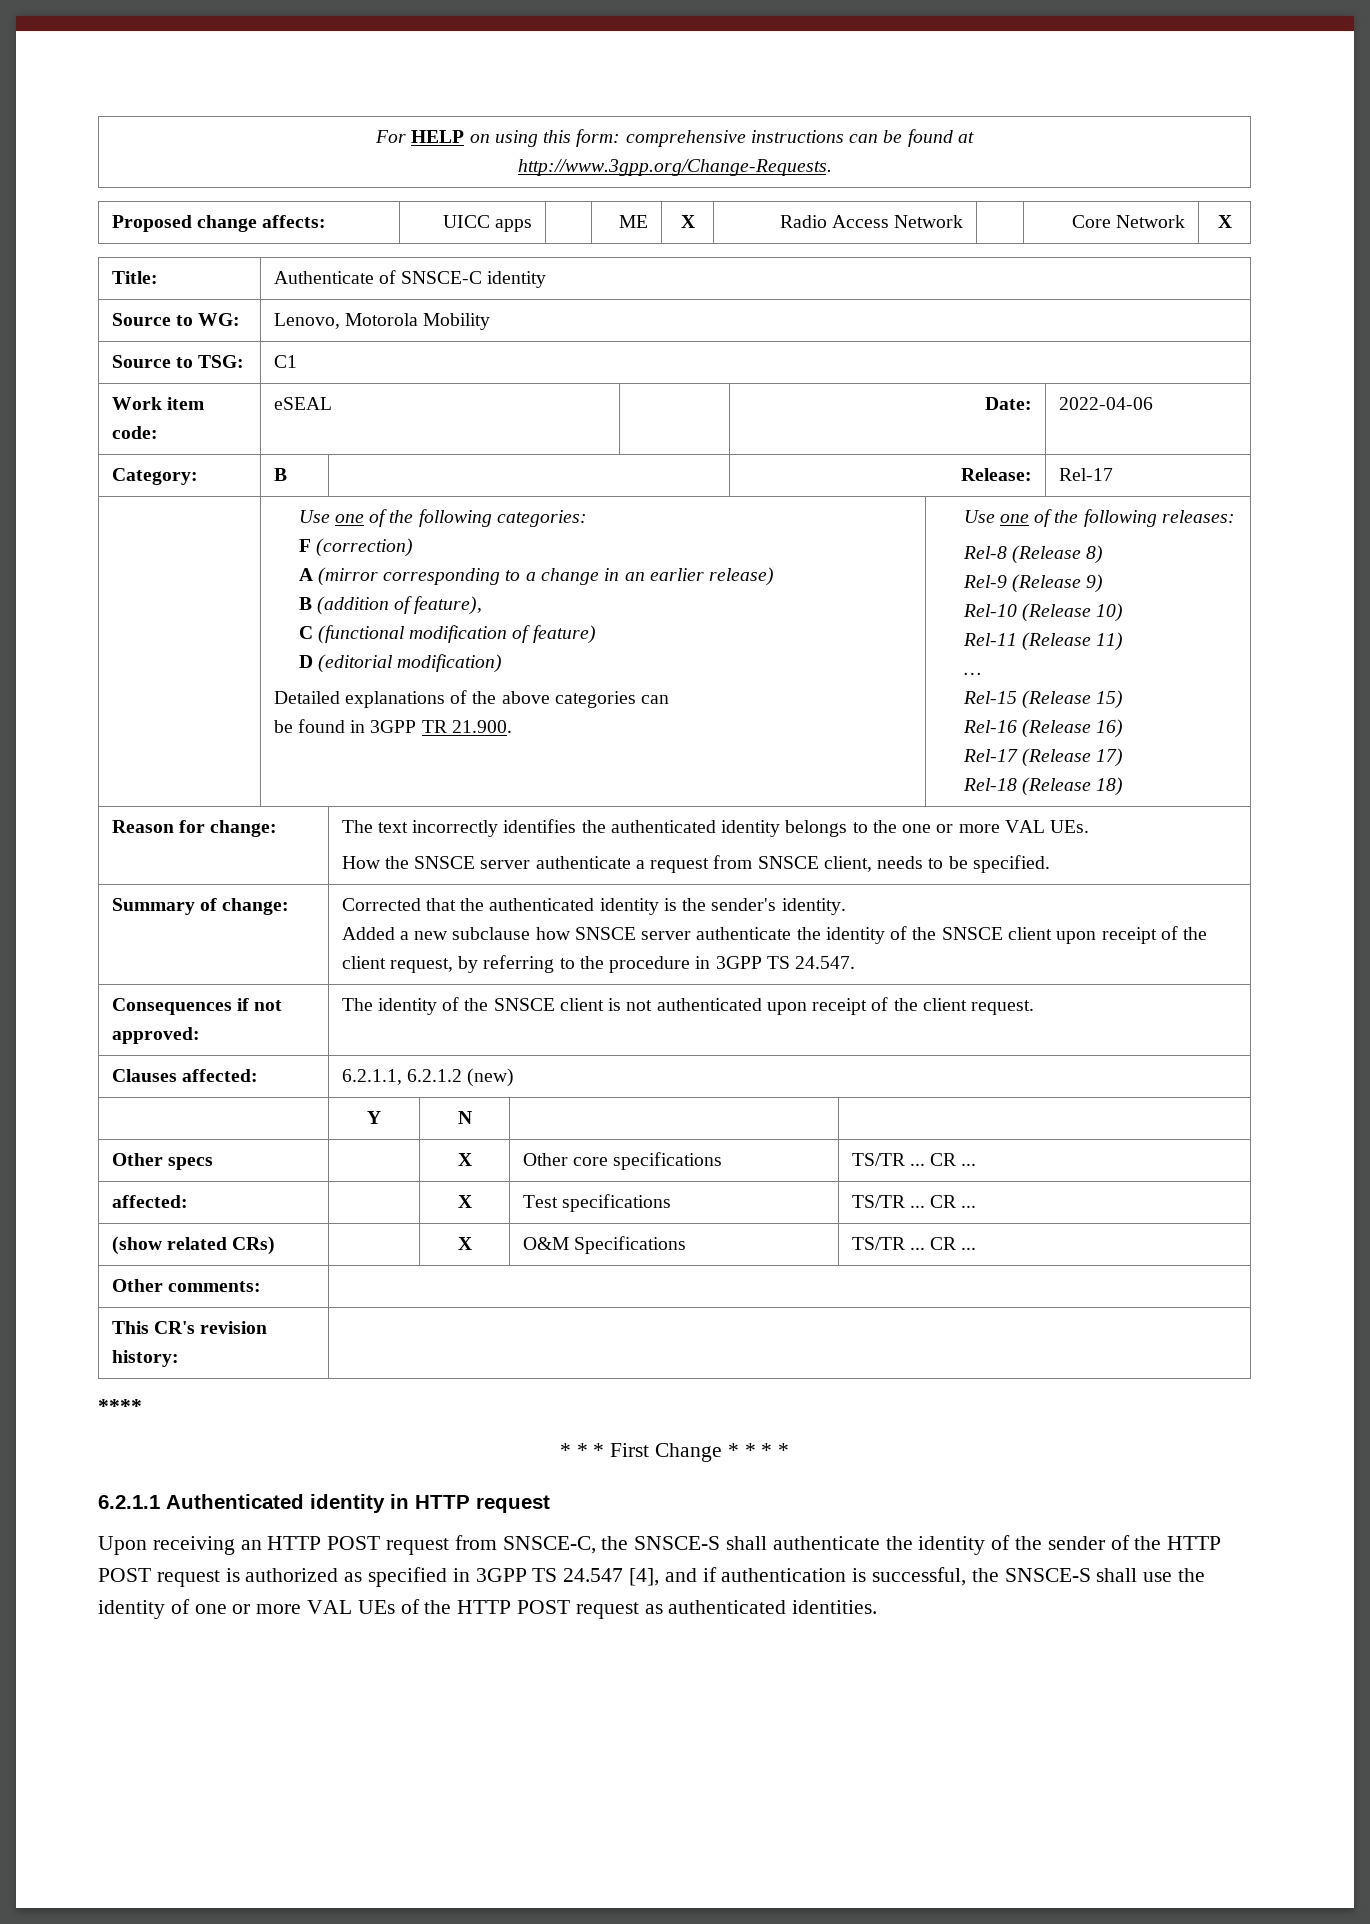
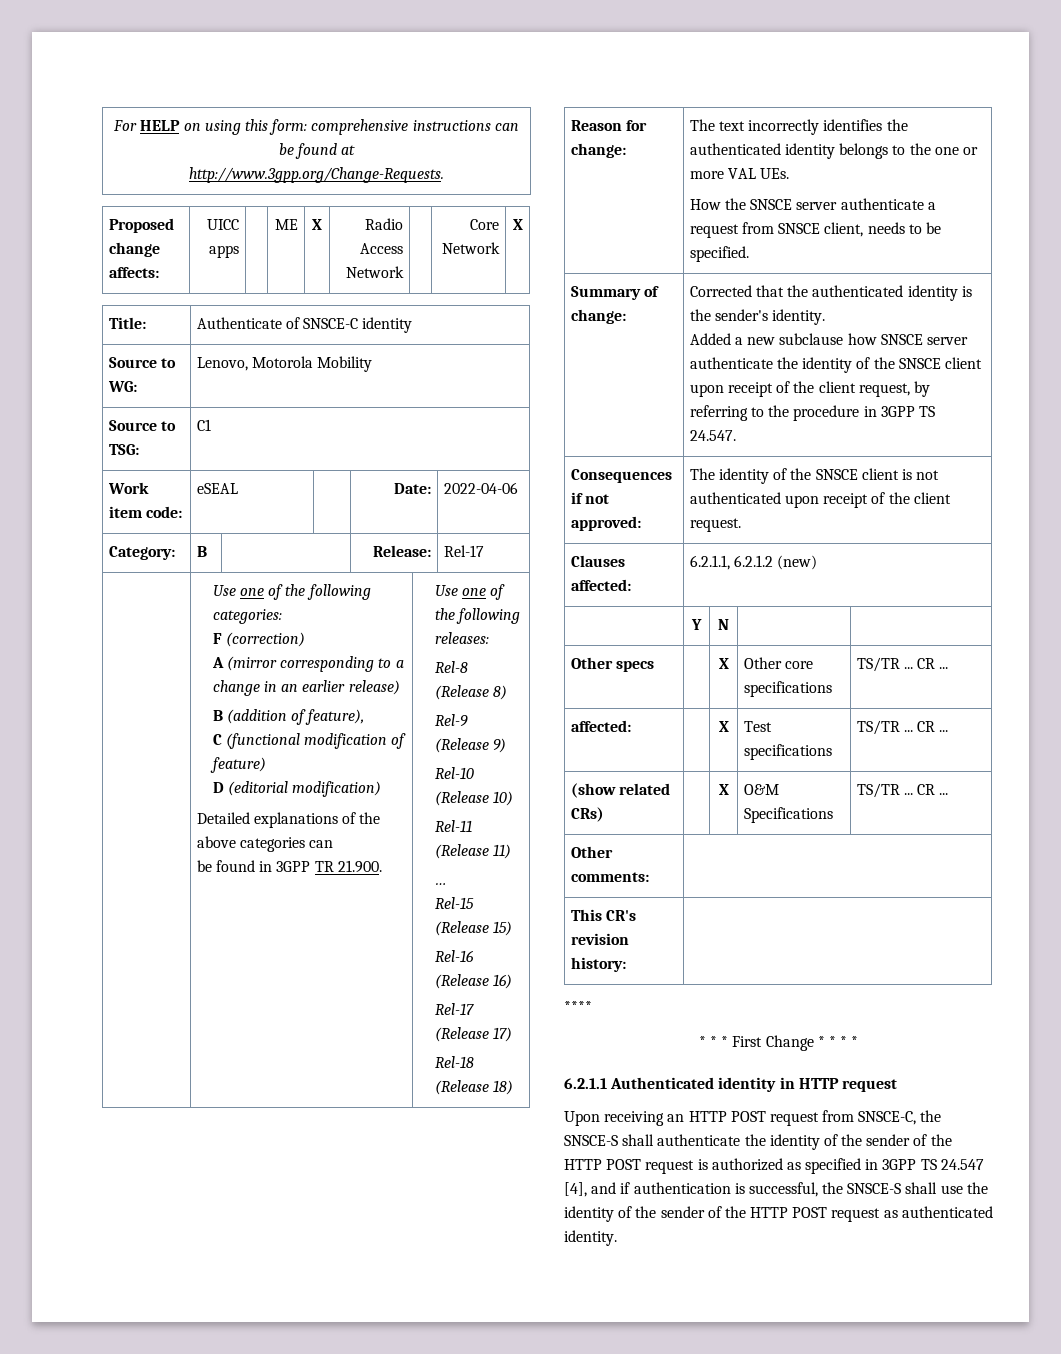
[194,1600,395,1614] one or more VAL UEs -> [635,1206,705,1218] the sender
[792,1600,878,1614] identities. -> [564,1230,617,1246] identity.

